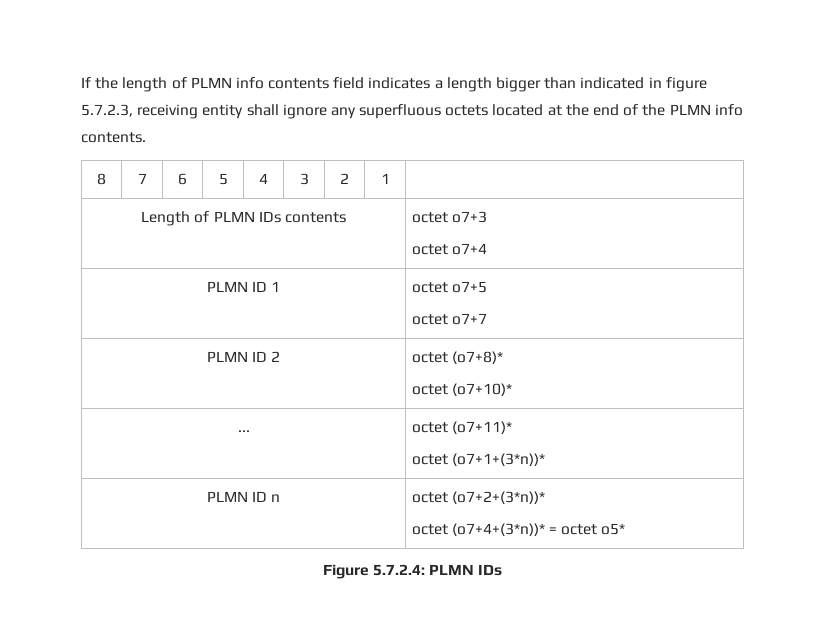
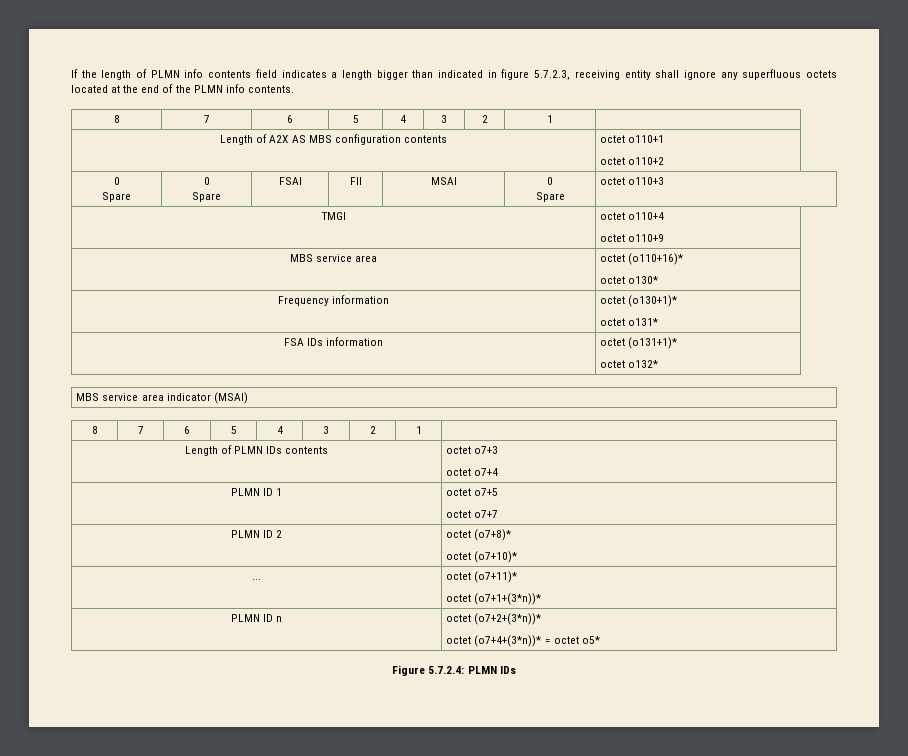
(390, 178) none -> [220,134,447,145] [600,135,665,143] [600,157,665,165] [113,177,120,185] [102,192,131,202] [203,177,210,185] [192,192,221,202] [278,177,302,185] [349,177,362,185] [430,177,457,185] [547,177,553,185] [535,192,565,202] [600,177,665,185] [320,212,346,220] [600,212,665,220] [600,234,665,242] [289,254,378,262] [600,253,684,265] [600,276,659,284] [277,295,390,306] [600,295,678,307] [600,318,659,326] [283,337,384,346] [600,337,678,349] [600,360,659,368] [76,392,248,404] [91,426,98,434] [137,426,144,434] [184,426,190,434] [230,426,237,434] [276,426,283,434] [323,426,329,434] [369,426,376,434] [415,426,422,434] // Length of A2X AS MBS configuration contents | octet o110+1 // octet o110+2 // 0 // Spare | 0 // Spare | FSAI | FII | MSAI | 0 // Spare | octet o110+3 // TMGI | octet o110+4 // octet o110+9 // MBS service area | octet (o110+16)* // octet o130* // Frequency information | octet (o130+1)* // octet o131* // FSA IDs information | octet (o131+1)* // octet o132* // MBS service area indicator (MSAI) // 8 | 7 | 6 | 5 | 4 | 3 | 2 | 1 |

